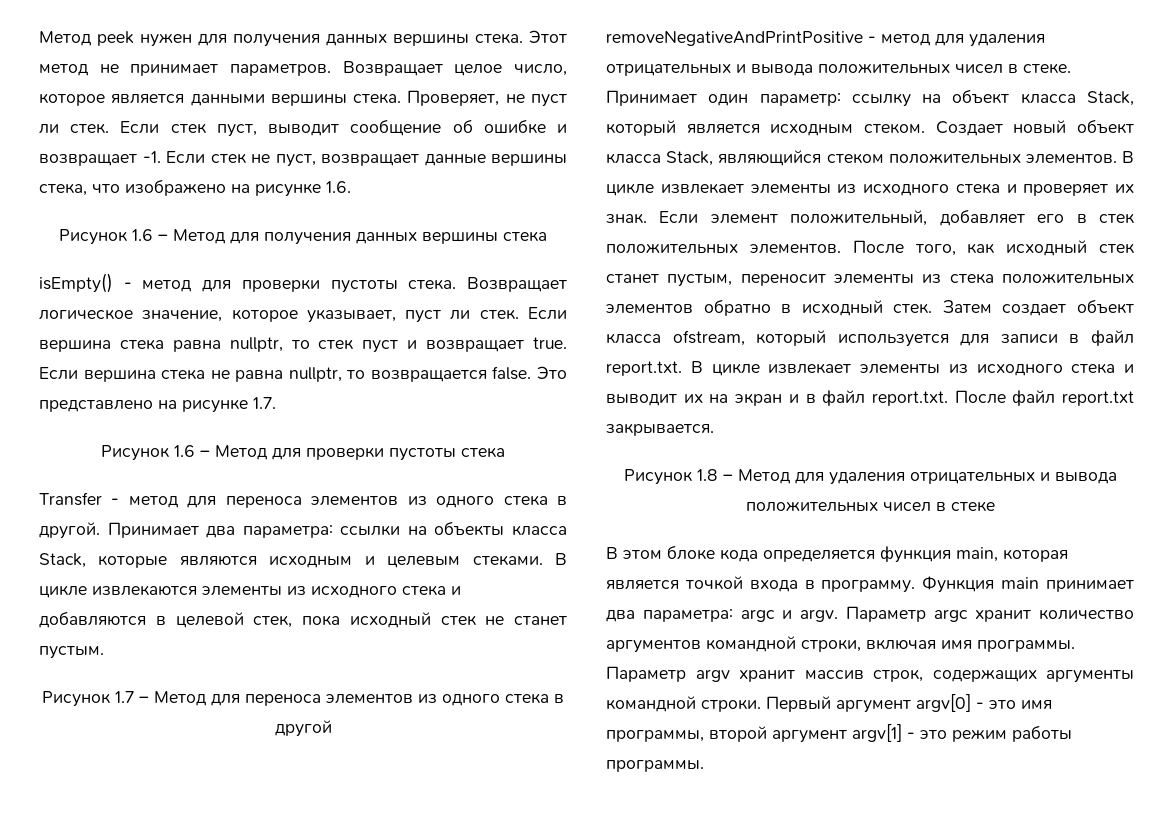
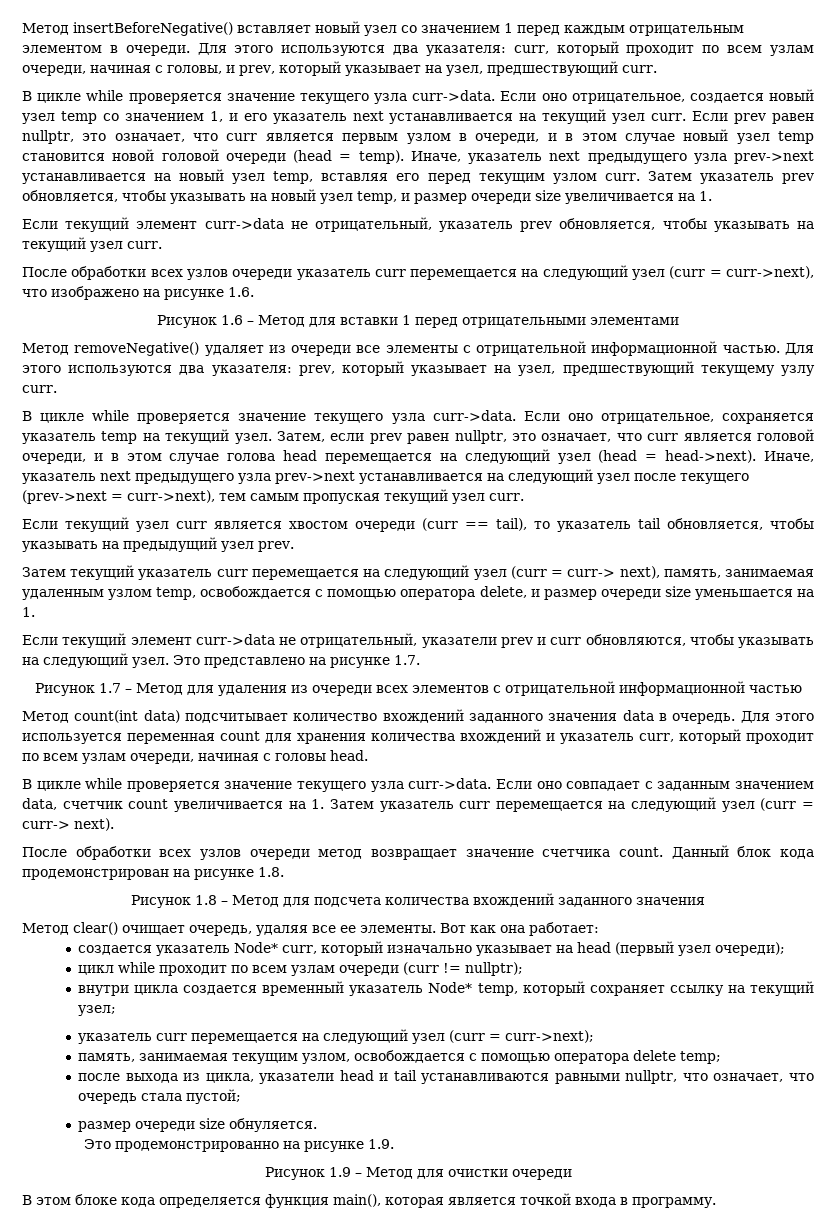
[39,30,567,47] [39,61,567,76] [39,90,567,107] [38,119,567,137] [39,151,567,167] [39,183,87,196] Метод peek нужен для получения данных вершины стека. Этот метод не принимает параметров. Возвращает целое число, которое является данными вершины стека. Проверяет, не пуст ли стек. Если стек пуст, выводит сообщение об ошибке и возвращает -1. Если стек не пуст, возвращает данные вершины стека, -> [22,21,744,36] [22,41,814,56] [22,61,657,76] [22,89,814,104] [22,109,814,124] [22,129,814,144] [22,149,814,164] [22,169,814,184] [22,189,712,204] [22,217,814,232] [22,237,162,252] [22,265,814,280] Метод insertBeforeNegative() вставляет новый узел со значением 1 перед каждым отрицательным элементом в очереди. Для этого используются два указателя: curr, который проходит по всем узлам очереди, начиная с головы, и prev, который указывает на узел, предшествующий curr. // В цикле while проверяется значение текущего узла curr->data. Если оно отрицательное, создается новый узел temp со значением 1, и его указатель next устанавливается на текущий узел curr. Если prev равен nullptr, это означает, что curr является первым узлом в очереди, и в этом случае новый узел temp становится новой головой очереди (head = temp). Иначе, указатель next предыдущего узла prev->next устанавливается на новый узел temp, вставляя его перед текущим узлом curr. Затем указатель prev обновляется, чтобы указывать на новый узел temp, и размер очереди size увеличивается на 1. // Если текущий элемент curr->data не отрицательный, указатель prev обновляется, чтобы указывать на текущий узел curr. // После обработки всех узлов очереди указатель curr перемещается на следующий узел (curr = curr->next),
[264,231,547,245] [39,273,567,293] [38,307,567,323] [39,337,568,353] [39,366,532,382] получения данных вершины стека // isEmpty() - метод для проверки пустоты стека. Возвращает логическое значение, которое указывает, пуст ли стек. Если вершина стека равна nullptr, то стек пуст и возвращает true. Если вершина стека не равна nullptr, то возвращается false. -> [340,315,679,328] [22,341,814,356] [22,361,815,376] [22,385,57,393] [22,410,814,424] [22,429,814,444] [22,449,815,464] [22,469,749,484] [22,489,524,504] [22,517,814,532] [22,537,294,552] [22,565,815,580] [22,586,815,600] [22,607,35,617] [22,633,814,648] [22,653,169,668] вставки 1 перед отрицательными элементами // Метод removeNegative() удаляет из очереди все элементы с отрицательной информационной частью. Для этого используются два указателя: prev, который указывает на узел, предшествующий текущему узлу curr. // В цикле while проверяется значение текущего узла curr->data. Если оно отрицательное, сохраняется указатель temp на текущий узел. Затем, если prev равен nullptr, это означает, что curr является головой очереди, и в этом случае голова head перемещается на следующий узел (head = head->next). Иначе, указатель next предыдущего узла prev->next устанавливается на следующий узел после текущего (prev->next = curr->next), тем самым пропуская текущий узел curr. // Если текущий узел curr является хвостом очереди (curr == tail), то указатель tail обновляется, чтобы указывать на предыдущий узел prev. // Затем текущий указатель curr перемещается на следующий узел (curr = curr-> next), память, занимаемая удаленным узлом temp, освобождается с помощью оператора delete, и размер очереди size уменьшается на 1. // Если текущий элемент curr->data не отрицательный, указатели prev и curr обновляются, чтобы указывать на следующий узел.
[101,445,505,461] [39,492,568,508] [39,521,567,539] [39,553,567,568] [39,585,461,598] [39,611,567,628] [39,646,104,659] // Рисунок 1.6 – Метод для проверки пустоты стека // Transfer - метод для переноса элементов из одного стека в другой. Принимает два параметра: ссылки на объекты класса Stack, которые являются исходным и целевым стеками. В цикле извлекаются элементы из исходного стека и добавляются в целевой стек, пока исходный стек не станет пустым. -> (420, 660) none
[245,693,564,706] [274,720,332,737] [606,31,1045,47] [606,63,1071,76] [606,89,1134,107] [606,119,1134,136] [606,150,1134,166] [606,183,1134,196] [606,209,1135,226] [606,240,1135,256] [606,273,1134,287] [606,299,1134,316] [606,330,1134,347] [606,361,1134,376] [606,390,1134,406] [606,423,714,436] переноса элементов из одного стека в другой // removeNegativeAndPrintPositive - метод для удаления отрицательных и вывода положительных чисел в стеке. Принимает один параметр: ссылку на объект класса Stack, который является исходным стеком. Создает новый объект класса Stack, являющийся стеком положительных элементов. В цикле извлекает элементы из исходного стека и проверяет их знак. Если элемент положительный, добавляет его в стек положительных элементов. После того, как исходный стек станет пустым, переносит элементы из стека положительных элементов обратно в исходный стек. Затем создает объект класса ofstream, который используется для записи в файл report.txt. В цикле извлекает элементы из исходного стека и выводит их на экран и в файл report.txt. После файл report.txt закрывается. -> [217,681,802,696] [22,709,815,724] [22,729,815,744] [22,750,368,764] [22,778,815,792] [22,797,814,812] [22,818,114,831] [22,845,814,860] [22,867,284,880] удаления из очереди всех элементов с отрицательной информационной частью // Метод count(int data) подсчитывает количество вхождений заданного значения data в очередь. Для этого используется переменная count для хранения количества вхождений и указатель curr, который проходит по всем узлам очереди, начиная с головы head. // В цикле while проверяется значение текущего узла curr->data. Если оно совпадает с заданным значением data, счетчик count увеличивается на 1. Затем указатель curr перемещается на следующий узел (curr = curr-> next). // После обработки всех узлов очереди метод возвращает значение счетчика count. Данный блок кода продемонстрирован на рисунке 1.8.
[828,472,1117,485] [745,501,995,512] удаления отрицательных и вывода положительных чисел в стеке -> [314,893,705,907] [22,922,599,936] [77,941,785,956] [77,962,523,976] [77,981,815,996] [77,1005,116,1016] [77,1029,594,1044] [77,1050,721,1064] [77,1070,815,1084] [77,1089,241,1104] [77,1118,317,1132] [83,1139,394,1152] [264,1167,572,1180] подсчета количества вхождений заданного значения // Метод clear() очищает очередь, удаляя все ее элементы. Вот как она работает: // создается указатель Node* curr, который изначально указывает на head (первый узел очереди); // цикл while проходит по всем узлам очереди (curr != nullptr); // внутри цикла создается временный указатель Node* temp, который сохраняет ссылку на текущий узел; // указатель curr перемещается на следующий узел (curr = curr->next); // память, занимаемая текущим узлом, освобождается с помощью оператора delete temp; // после выхода из цикла, указатели head и tail устанавливаются равными nullptr, что означает, что очередь стала пустой; // размер очереди size обнуляется. // Это продемонстрированно на рисунке 1.9. // Рисунок 1.9 – Метод для очистки очереди
[956,547,998,562] main, -> [333,1194,381,1207] main(),
[922,576,1134,593] [606,606,1134,622] [606,636,1075,653] [606,666,1134,683] [606,694,1052,713] [606,724,1072,743] [606,760,704,772] Функция main принимает два параметра: argc и argv. Параметр argc хранит количество аргументов командной строки, включая имя программы. Параметр argv хранит массив строк, содержащих аргументы командной строки. Первый аргумент argv[0] - это имя программы, второй аргумент argv[1] - это режим работы программы. -> (716, 1202) none

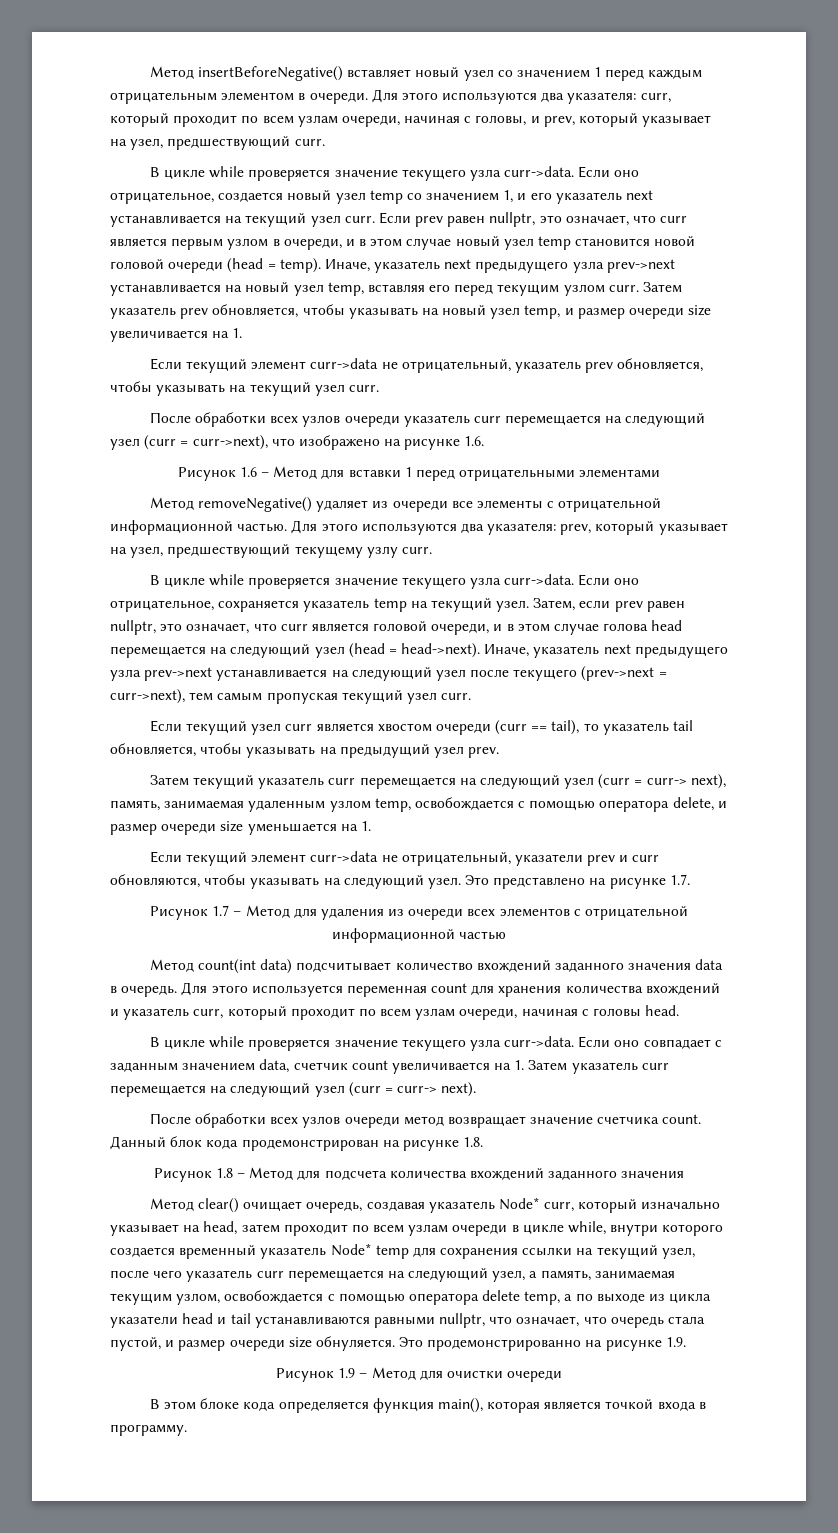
[256,922,599,936] [77,945,152,955] удаляя все ее элементы. Вот как она работает: // создается -> [366,1201,425,1211] создавая
[576,941,785,956] [77,962,155,975] head (первый узел очереди); // цикл while -> [203,1221,280,1235] head, затем
[402,962,523,976] [77,981,815,996] [77,1005,116,1016] [77,1029,594,1044] (curr != nullptr); // внутри цикла создается временный указатель Node* temp, который сохраняет ссылку на текущий узел; // указатель curr перемещается на следующий узел (curr = curr->next); // -> [511,1221,724,1236] [110,1243,695,1259] [110,1268,538,1282] в цикле while, внутри которого создается временный указатель Node* temp для сохранения ссылки на текущий узел, после чего указатель curr перемещается на следующий узел, а
[679,1051,721,1064] [77,1073,254,1083] temp; // после выхода из цикла, -> [524,1291,712,1305] temp, а по выходе из цикла
[185,1089,241,1104] пустой; // -> [110,1337,175,1351] пустой, и
(317, 1125) // -> (395, 1343) none

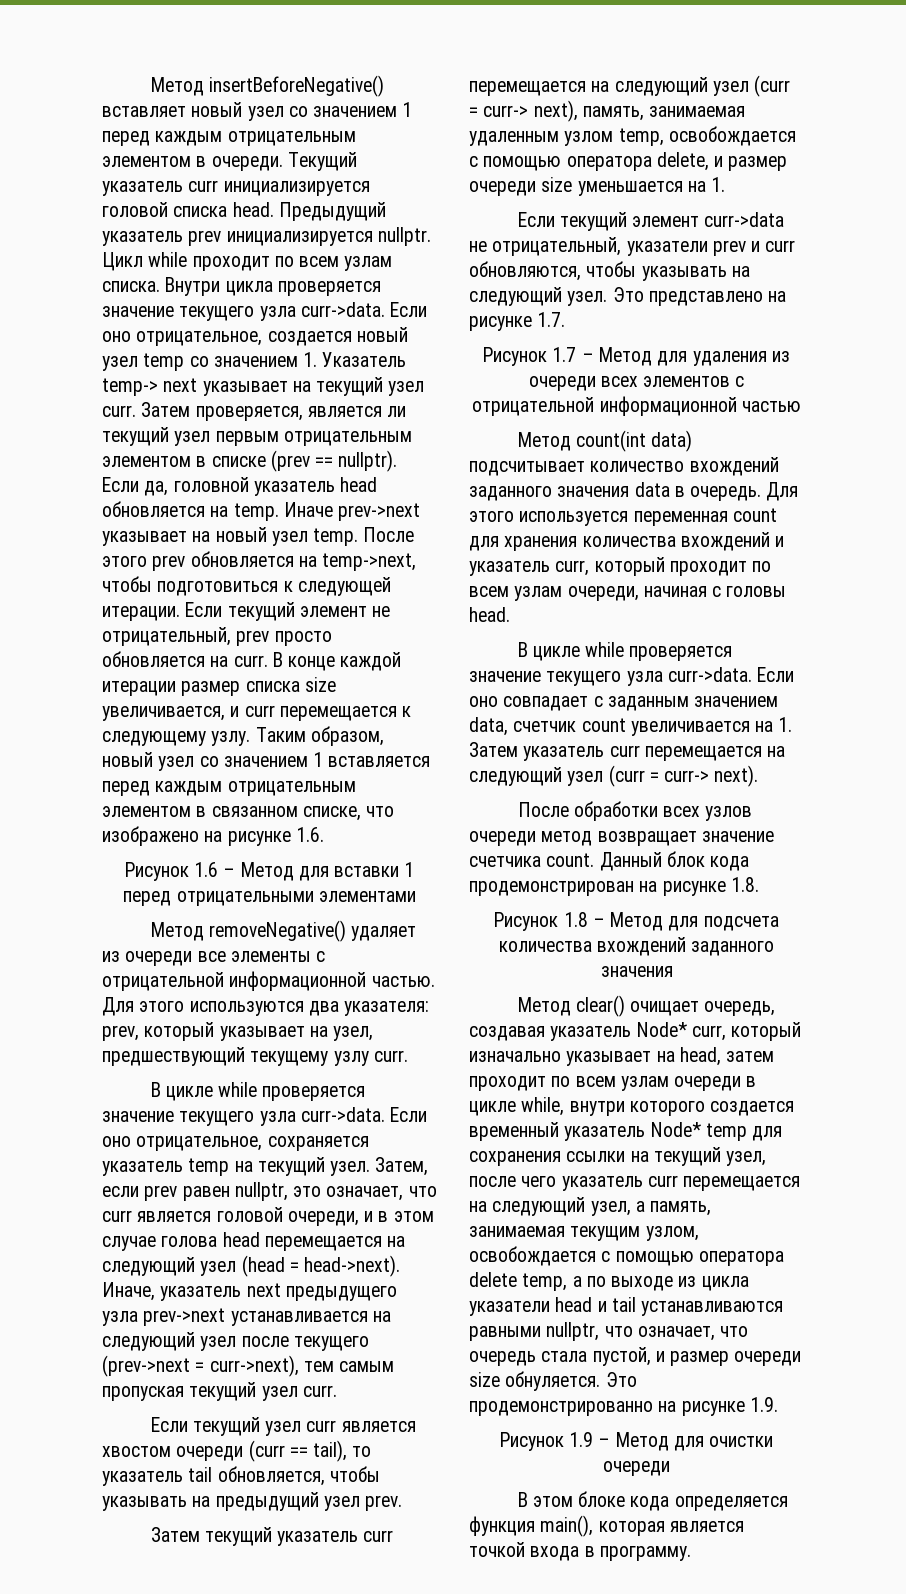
[371,89,671,104] [110,113,712,127] [110,136,325,150] [149,166,245,179] Для этого используются два указателя: curr, который проходит по всем узлам очереди, начиная с головы, и prev, который указывает на узел, предшествующий curr. // В цикле while -> [287,152,357,171] [102,180,370,196] [102,202,386,221] [102,227,431,246] [102,252,393,271] [102,277,273,296] Текущий указатель curr инициализируется головой списка head. Предыдущий указатель prev инициализируется nullptr. Цикл while проходит по всем узлам списка. Внутри цикла
[503,190,654,204] [110,212,688,227] [110,236,696,250] [110,258,675,273] [110,282,683,296] [110,304,712,319] [110,328,243,342] [149,358,704,373] [110,381,379,396] [149,412,706,427] [110,435,268,450] 1, и его указатель next устанавливается на текущий узел curr. Если prev равен nullptr, это означает, что curr является первым узлом в очереди, и в этом случае новый узел temp становится новой головой очереди (head = temp). Иначе, указатель next предыдущего узла prev->next устанавливается на новый узел temp, вставляя его перед текущим узлом curr. Затем указатель prev обновляется, чтобы указывать на новый узел temp, и размер очереди size увеличивается на 1. // Если текущий элемент curr->data не отрицательный, указатель prev обновляется, чтобы указывать на текущий узел curr. // После обработки всех узлов очереди указатель curr перемещается на следующий узел (curr = curr->next), -> [303,352,407,367] [102,377,425,396] [102,402,407,421] [102,427,412,446] [102,450,398,472] [102,477,378,496] [102,501,421,521] [102,527,415,546] [102,551,417,571] [102,576,391,596] [102,602,391,621] [102,627,332,646] [102,651,402,671] [102,677,336,696] [102,705,412,721] [102,726,384,746] [102,752,431,771] [102,781,356,796] [102,806,361,821] 1. Указатель temp-> next указывает на текущий узел curr. Затем проверяется, является ли текущий узел первым отрицательным элементом в списке (prev == nullptr). Если да, головной указатель head обновляется на temp. Иначе prev->next указывает на новый узел temp. После этого prev обновляется на temp->next, чтобы подготовиться к следующей итерации. Если текущий элемент не отрицательный, prev просто обновляется на curr. В конце каждой итерации размер списка size увеличивается, и curr перемещается к следующему узлу. Таким образом, новый узел со значением 1 вставляется перед каждым отрицательным элементом в связанном списке,

